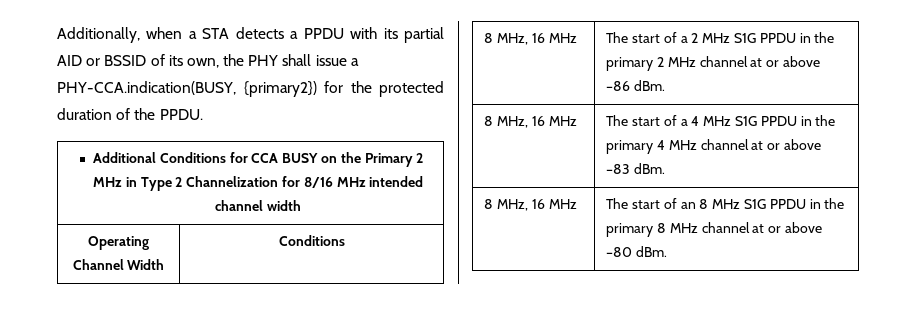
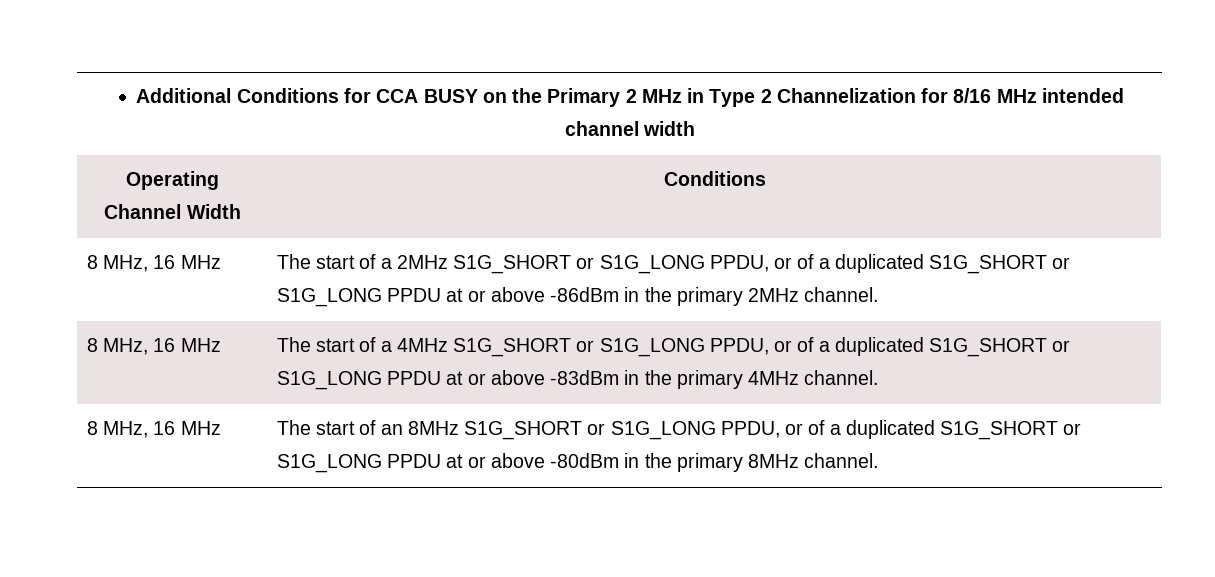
[57,27,444,43] [57,54,359,68] [57,81,444,97] [57,108,203,120] Additionally, when a STA detects a PPDU with its partial AID or BSSID of its own, the PHY shall issue a PHY-CCA.indication(BUSY, {primary2}) for the protected duration of the PPDU. // -> (136, 95) none
[691,32,835,43] [606,56,820,71] [606,80,666,91] [484,116,577,128] [606,115,836,126] [606,139,821,154] [606,163,666,174] 2 MHz S1G PPDU in the primary 2 MHz channel at or above –86 dBm. // 8 MHz, 16 MHz | The start of a 4 MHz S1G PPDU in the primary 4 MHz channel at or above –83 dBm. -> [396,254,1071,274] [276,287,879,307] [86,338,221,355] [276,337,1071,357] [276,370,879,390] 2MHz S1G_SHORT or S1G_LONG PPDU, or of a duplicated S1G_SHORT or S1G_LONG PPDU at or above -86dBm in the primary 2MHz channel. // 8 MHz, 16 MHz | The start of a 4MHz S1G_SHORT or S1G_LONG PPDU, or of a duplicated S1G_SHORT or S1G_LONG PPDU at or above -83dBm in the primary 4MHz channel.
[699,198,845,209] [606,222,822,237] [606,246,668,257] 8 MHz S1G PPDU in the primary 8 MHz channel at or above –80 dBm. -> [407,420,1082,440] [276,453,879,473] 8MHz S1G_SHORT or S1G_LONG PPDU, or of a duplicated S1G_SHORT or S1G_LONG PPDU at or above -80dBm in the primary 8MHz channel.

